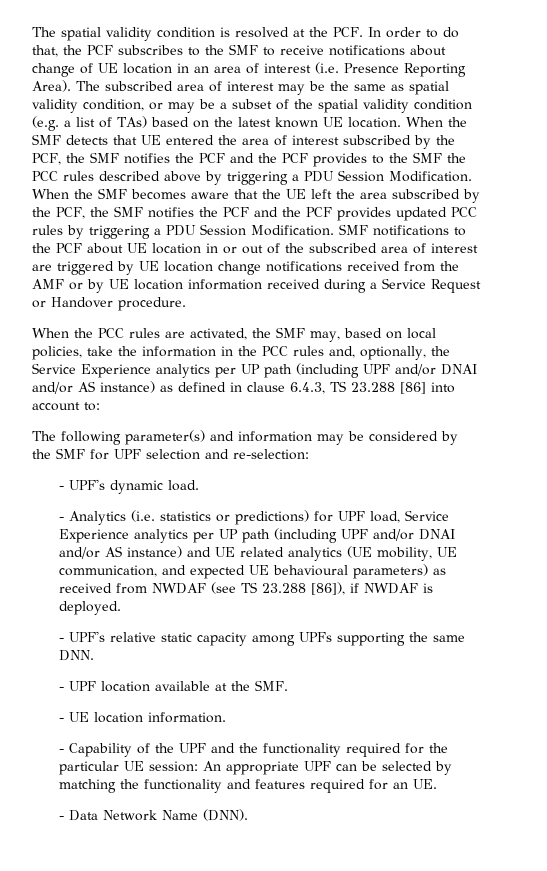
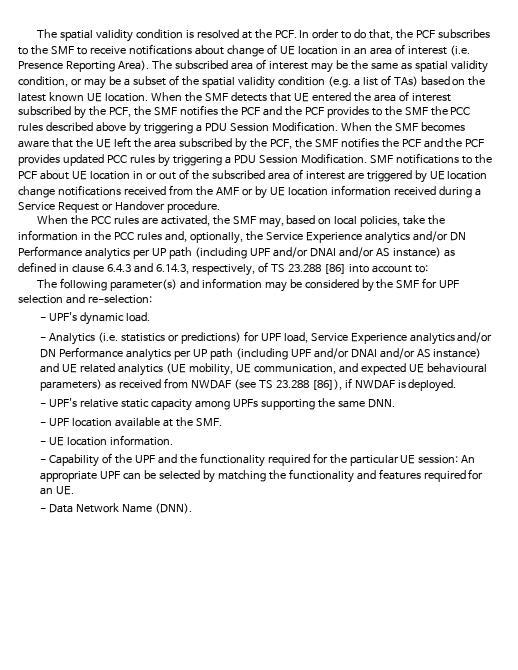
(210, 371) none -> [412,231,466,242] [18,246,130,260] and/or DN Performance analytics
[290,382,325,394] 6.4.3, -> [106,262,268,276] 6.4.3 and 6.14.3, respectively, of
(188, 536) none -> [457,332,493,343] [39,347,171,361] and/or DN Performance analytics

